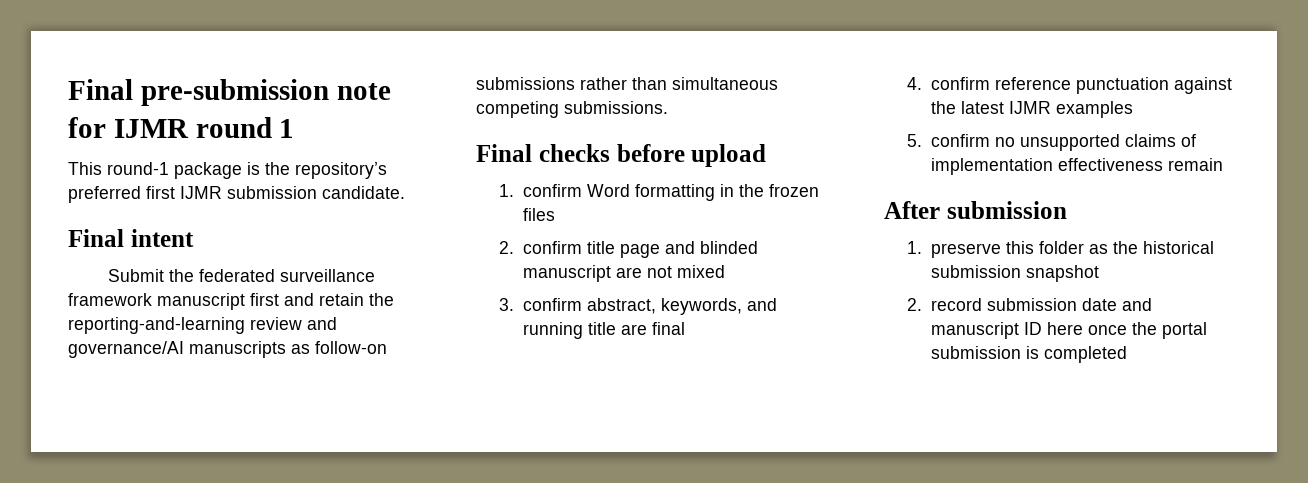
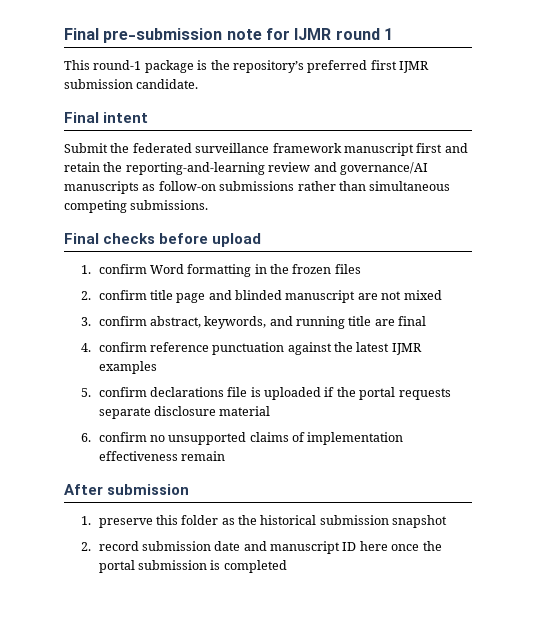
(990, 140) none -> [149,387,451,400] [98,406,271,419] [81,432,147,442] declarations file is uploaded if the portal requests separate disclosure material // 6. confirm

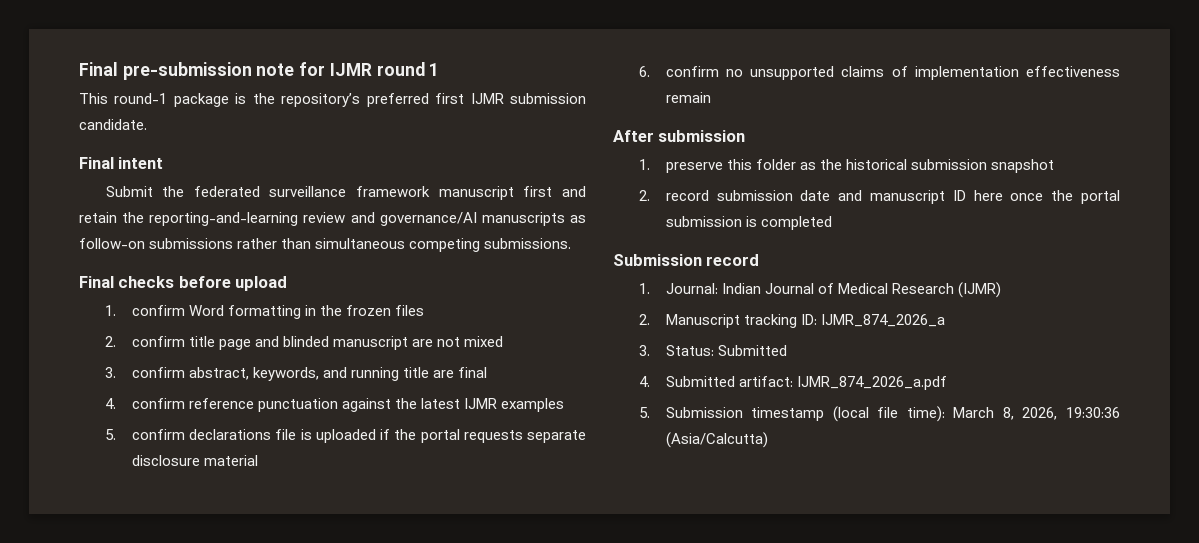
(287, 566) none -> [613,254,760,266] [639,282,1002,298] [639,314,945,328] [639,345,787,356] [639,376,947,390] [639,406,1120,422] [665,432,768,448] // Submission record // 1. Journal: Indian Journal of Medical Research (IJMR) // 2. Manuscript tracking ID: IJMR_874_2026_a // 3. Status: Submitted // 4. Submitted artifact: IJMR_874_2026_a.pdf // 5. Submission timestamp (local file time): March 8, 2026, 19:30:36 (Asia/Calcutta)

